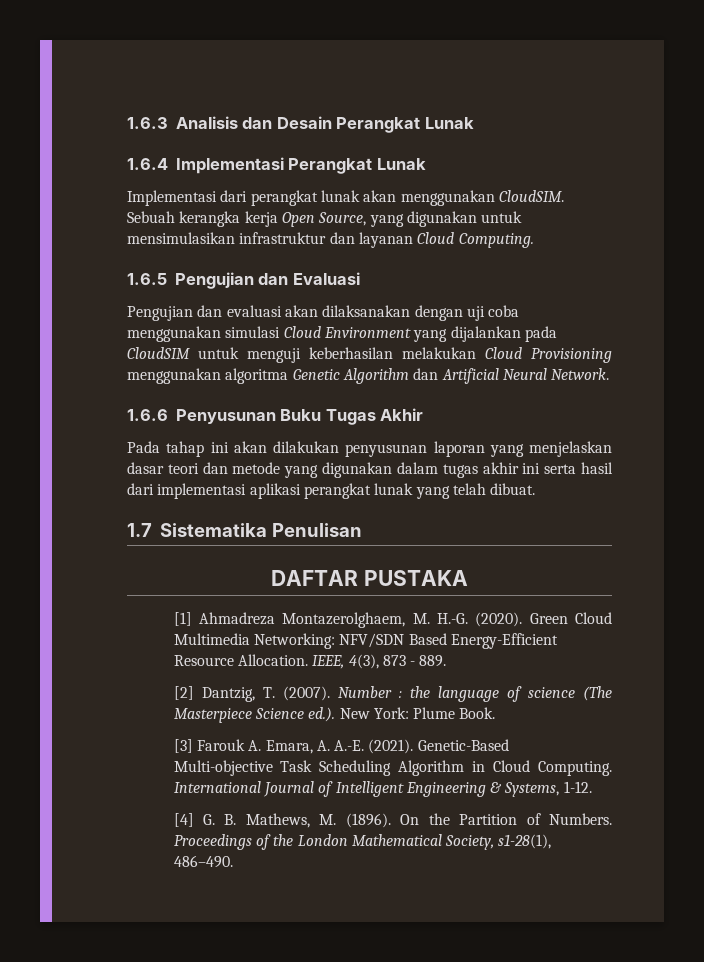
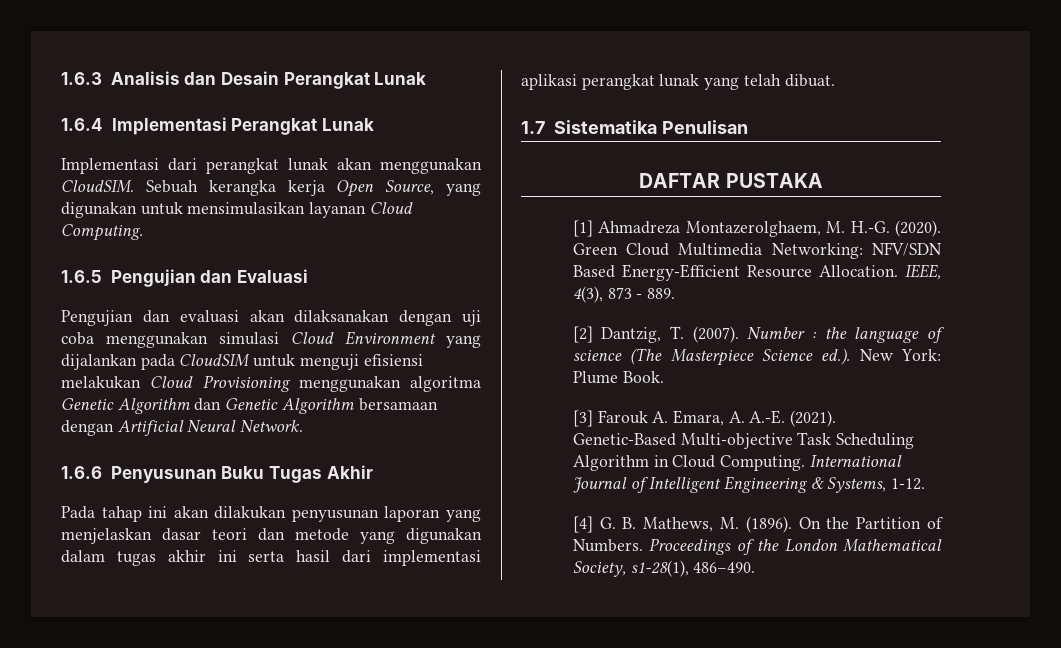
[239,232,355,244] infrastruktur dan -> (306, 208) none
[309,347,393,359] keberhasilan -> [363,354,423,366] efisiensi
(439, 374) none -> [225,398,438,414] [61,420,114,436] Genetic Algorithm bersamaan dengan

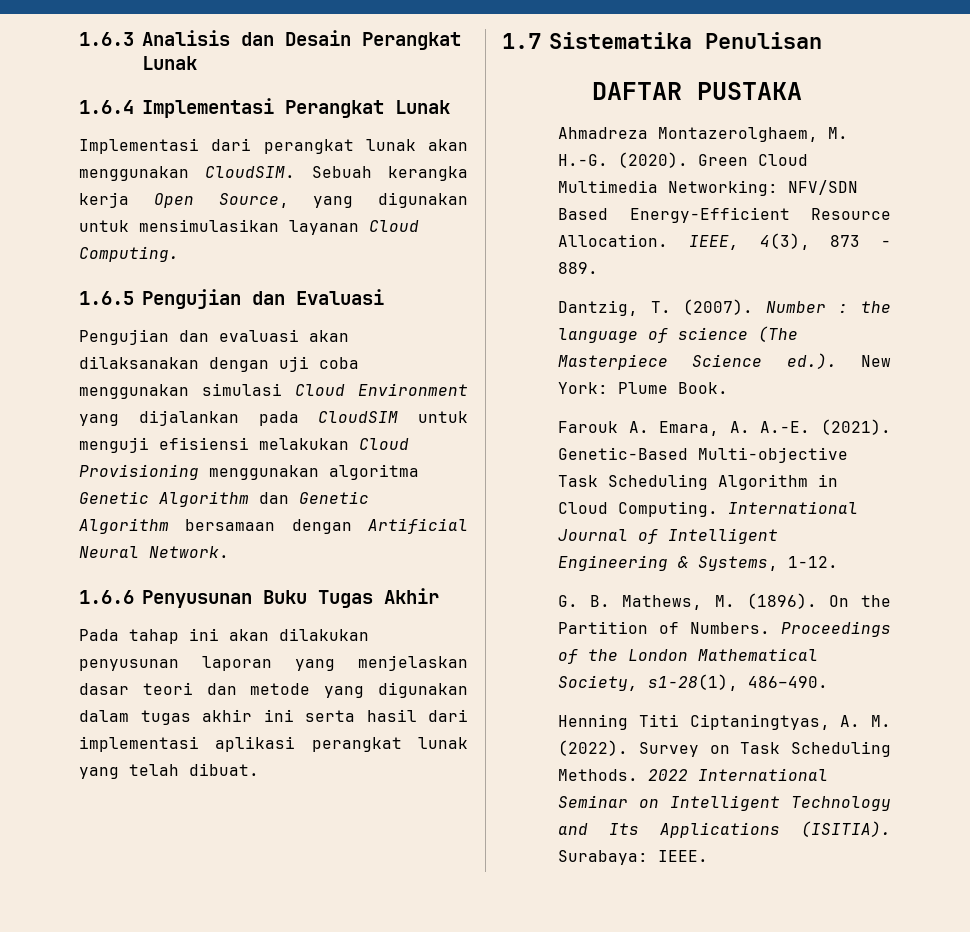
[572,220,593,237] [1] -> (802, 91) none
[572,326,593,343] [2] -> (599, 268) none
[572,410,593,427] [3] -> (729, 388) none
[572,516,593,533] [4] -> (839, 562) none
(756, 567) none -> [558,714,891,730] [558,740,891,757] [558,768,829,781] [558,795,891,811] [558,821,891,838] [558,850,709,865] // Henning Titi Ciptaningtyas, A. M. (2022). Survey on Task Scheduling Methods. 2022 International Seminar on Intelligent Technology and Its Applications (ISITIA). Surabaya: IEEE.

